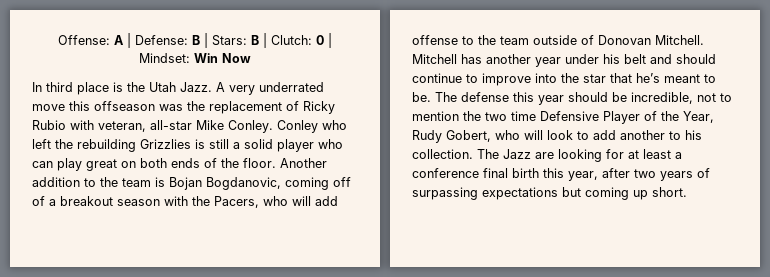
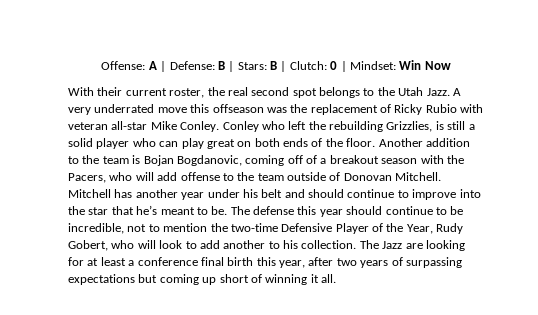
[32,82,123,95] In third place is -> [68,87,375,98] With their current roster, the real second spot belongs to
[98,121,146,132] veteran, -> [68,122,108,130] veteran
[140,139,191,149] Grizzlies -> [386,121,433,132] Grizzlies,
(608, 97) none -> [385,206,447,215] continue to
[485,111,536,121] two time -> [230,223,278,232] two-time
[652,187,687,197] short. -> [219,274,336,285] short of winning it all.

